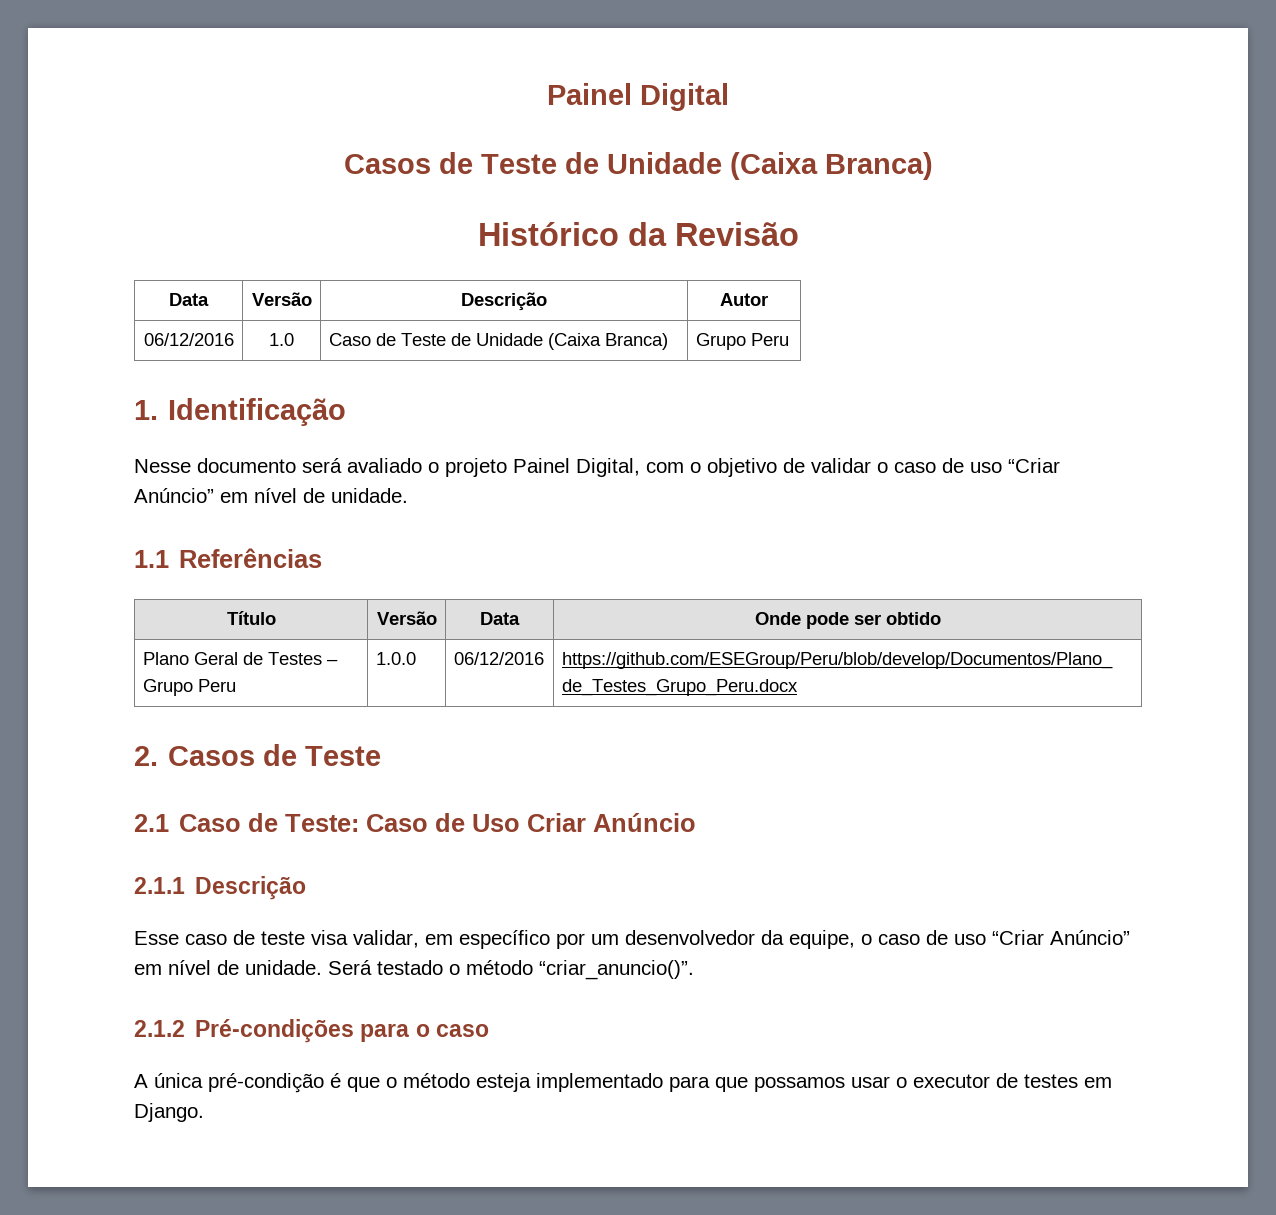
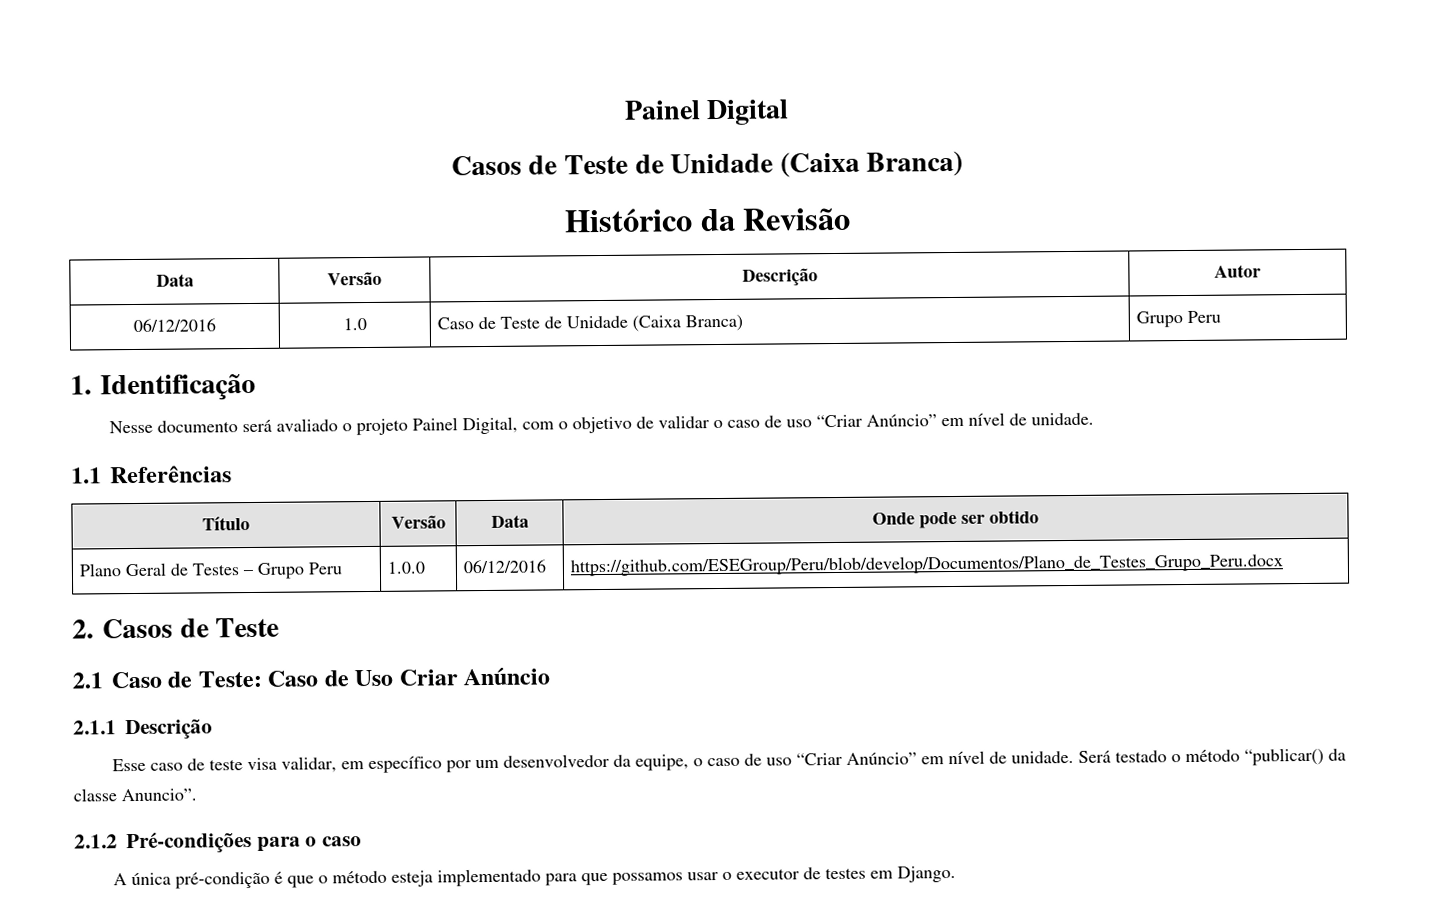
[539,960,694,980] “criar_anuncio()”. -> [1243,747,1346,766] [73,788,197,802] “publicar() da classe Anuncio”.

